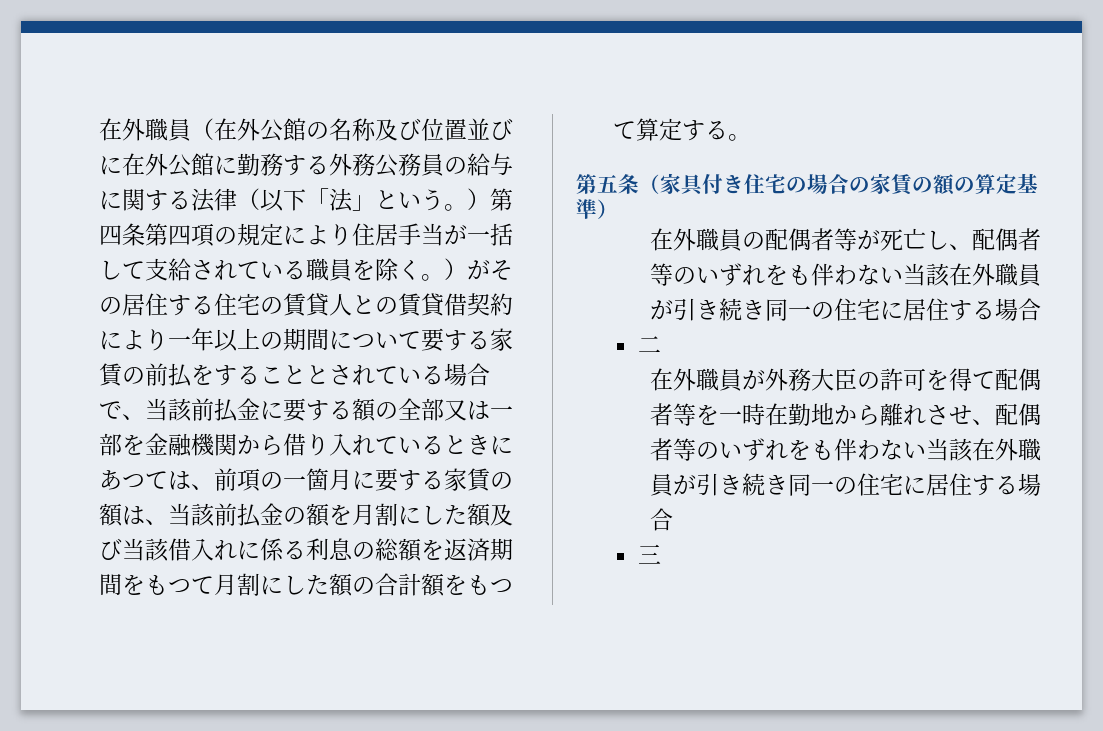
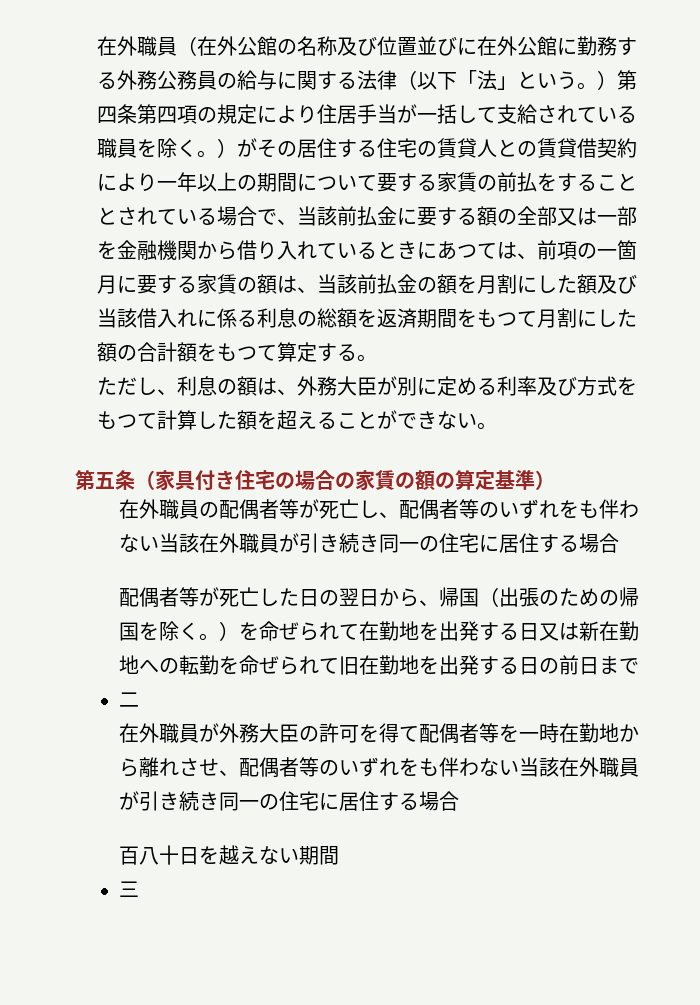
(751, 137) none -> [97,376,638,396] [97,410,498,430] // ただし、利息の額は、外務大臣が別に定める利率及び方式をもつて計算した額を超えることができない。
(1041, 309) none -> [119,587,640,608] [119,621,640,641] [119,655,640,675] // 配偶者等が死亡した日の翌日から、帰国（出張のための帰国を除く。）を命ぜられて在勤地を出発する日又は新在勤地への転勤を命ぜられて旧在勤地を出発する日の前日まで
(673, 519) none -> [119,845,340,865] // 百八十日を越えない期間

